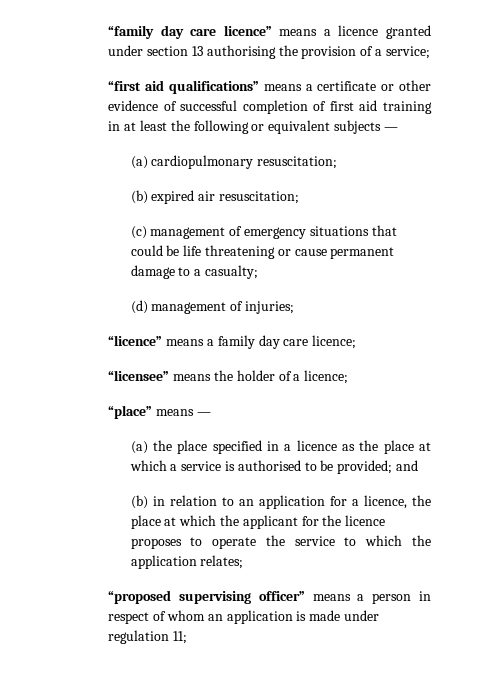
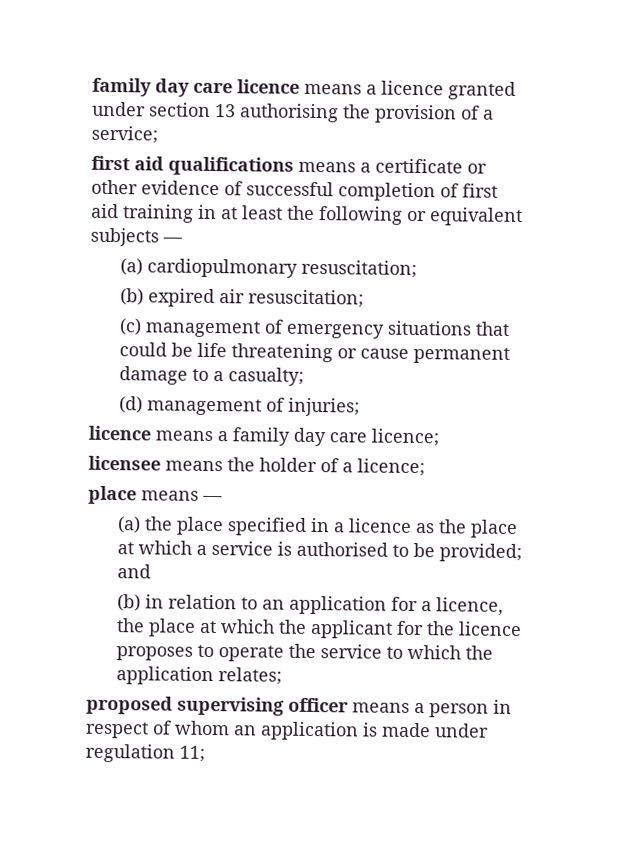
[108,25,272,39] “family day care licence” -> [91,77,300,97] family day care licence
[108,80,259,94] “first aid qualifications” -> [90,155,294,176] first aid qualifications
[108,335,163,346] “licence” -> [87,425,151,441] licence
[108,370,170,381] “licensee” -> [87,455,161,471] licensee
[108,405,153,419] “place” -> [87,485,137,505] place
[108,590,305,604] “proposed supervising officer” -> [85,695,349,716] proposed supervising officer

